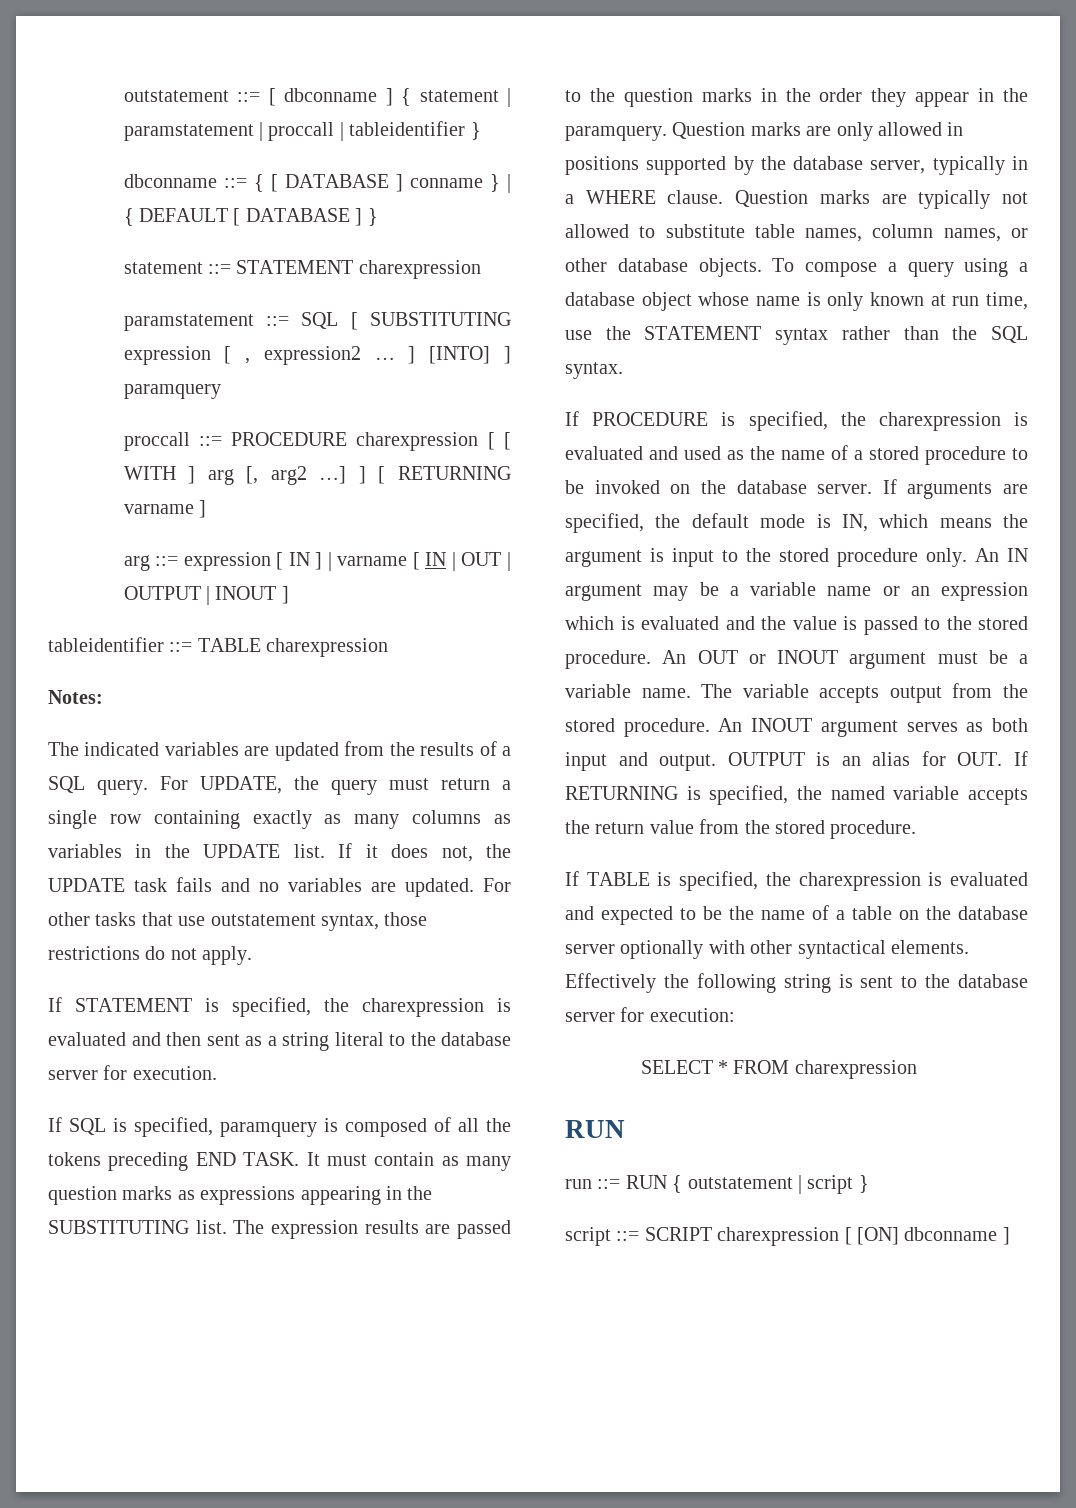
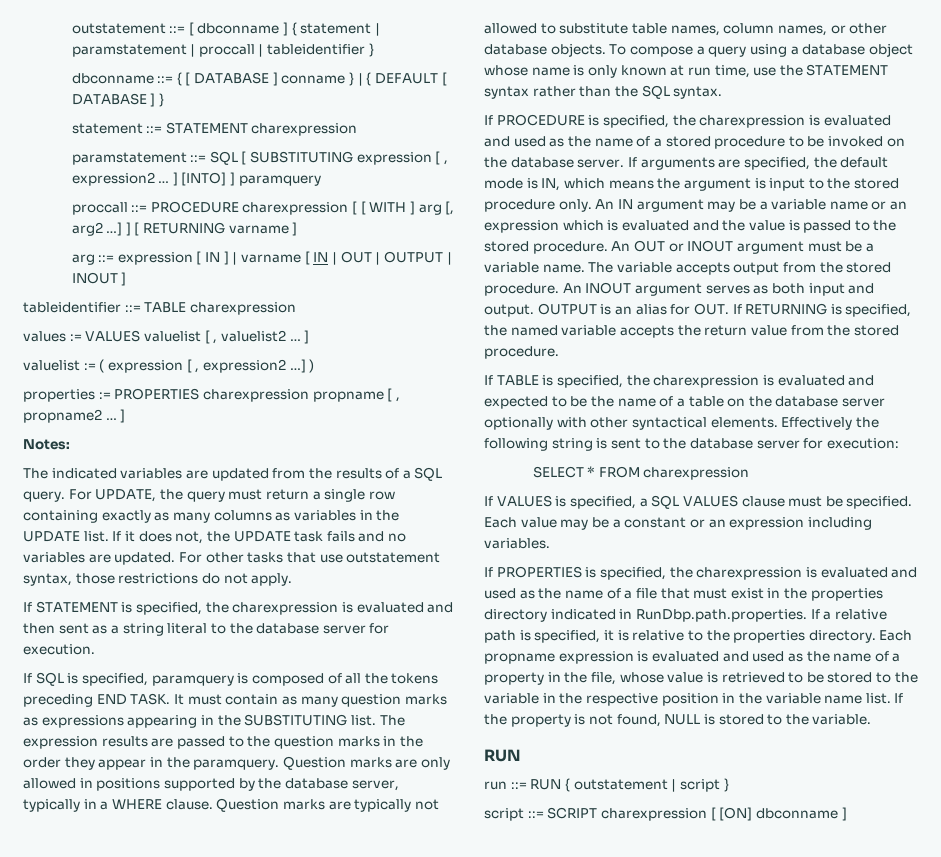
(389, 647) none -> [23,330,310,344] [23,359,315,373] [23,388,400,402] [23,409,126,423] // values := VALUES valuelist [ , valuelist2 … ] // valuelist := ( expression [ , expression2 …] ) // properties := PROPERTIES charexpression propname [ , propname2 … ]
(917, 1069) none -> [484,495,913,509] [484,517,872,530] [484,538,550,549] [484,566,918,580] [484,588,883,601] [484,609,887,622] [484,630,913,643] [484,651,901,664] [484,672,918,685] [484,693,904,706] [484,714,872,727] // If VALUES is specified, a SQL VALUES clause must be specified. Each value may be a constant or an expression including variables. // If PROPERTIES is specified, the charexpression is evaluated and used as the name of a file that must exist in the properties directory indicated in RunDbp.path.properties. If a relative path is specified, it is relative to the properties directory. Each propname expression is evaluated and used as the name of a property in the file, whose value is retrieved to be stored to the variable in the respective position in the variable name list. If the property is not found, NULL is stored to the variable.

